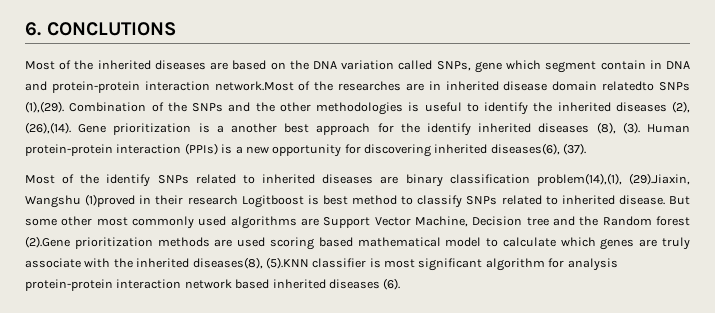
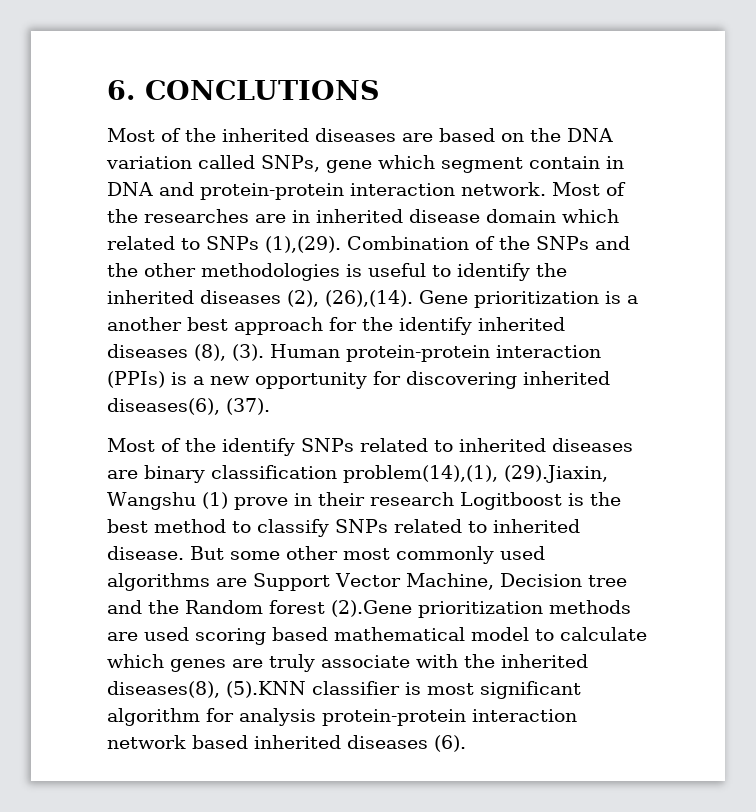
[214,81,294,91] network.Most -> [461,182,600,196] network. Most
[602,81,655,91] relatedto -> [562,209,619,223] [107,236,200,250] which related to
[85,194,136,207] (1)proved -> [201,492,288,510] (1) prove
(319, 200) none -> [589,492,621,506] the

